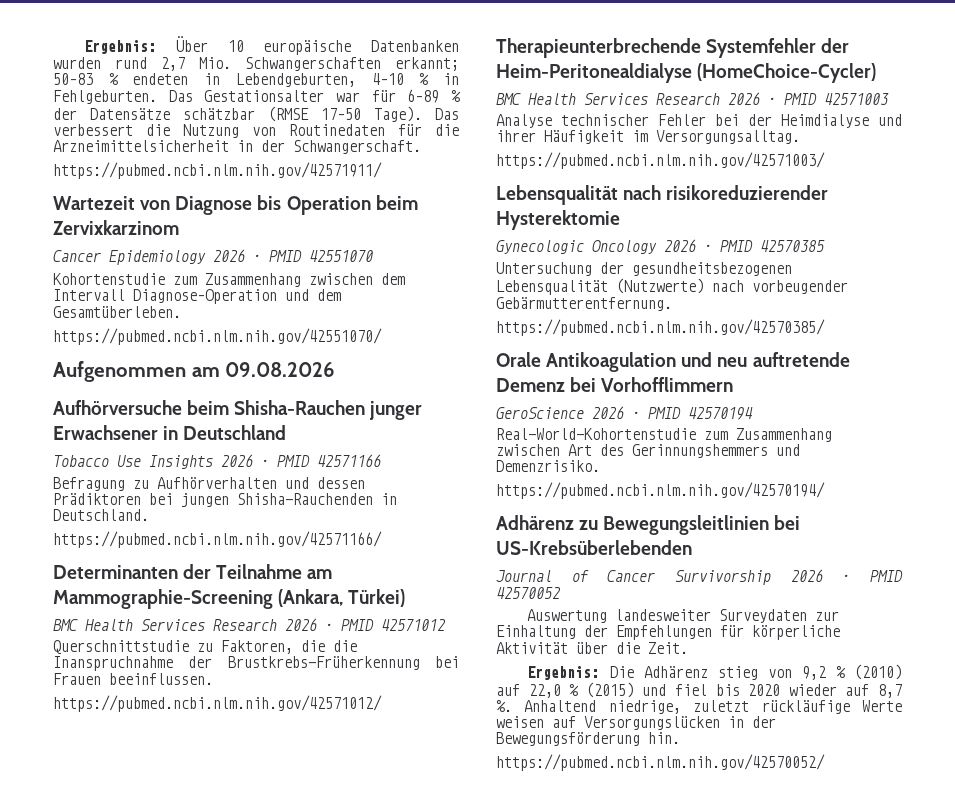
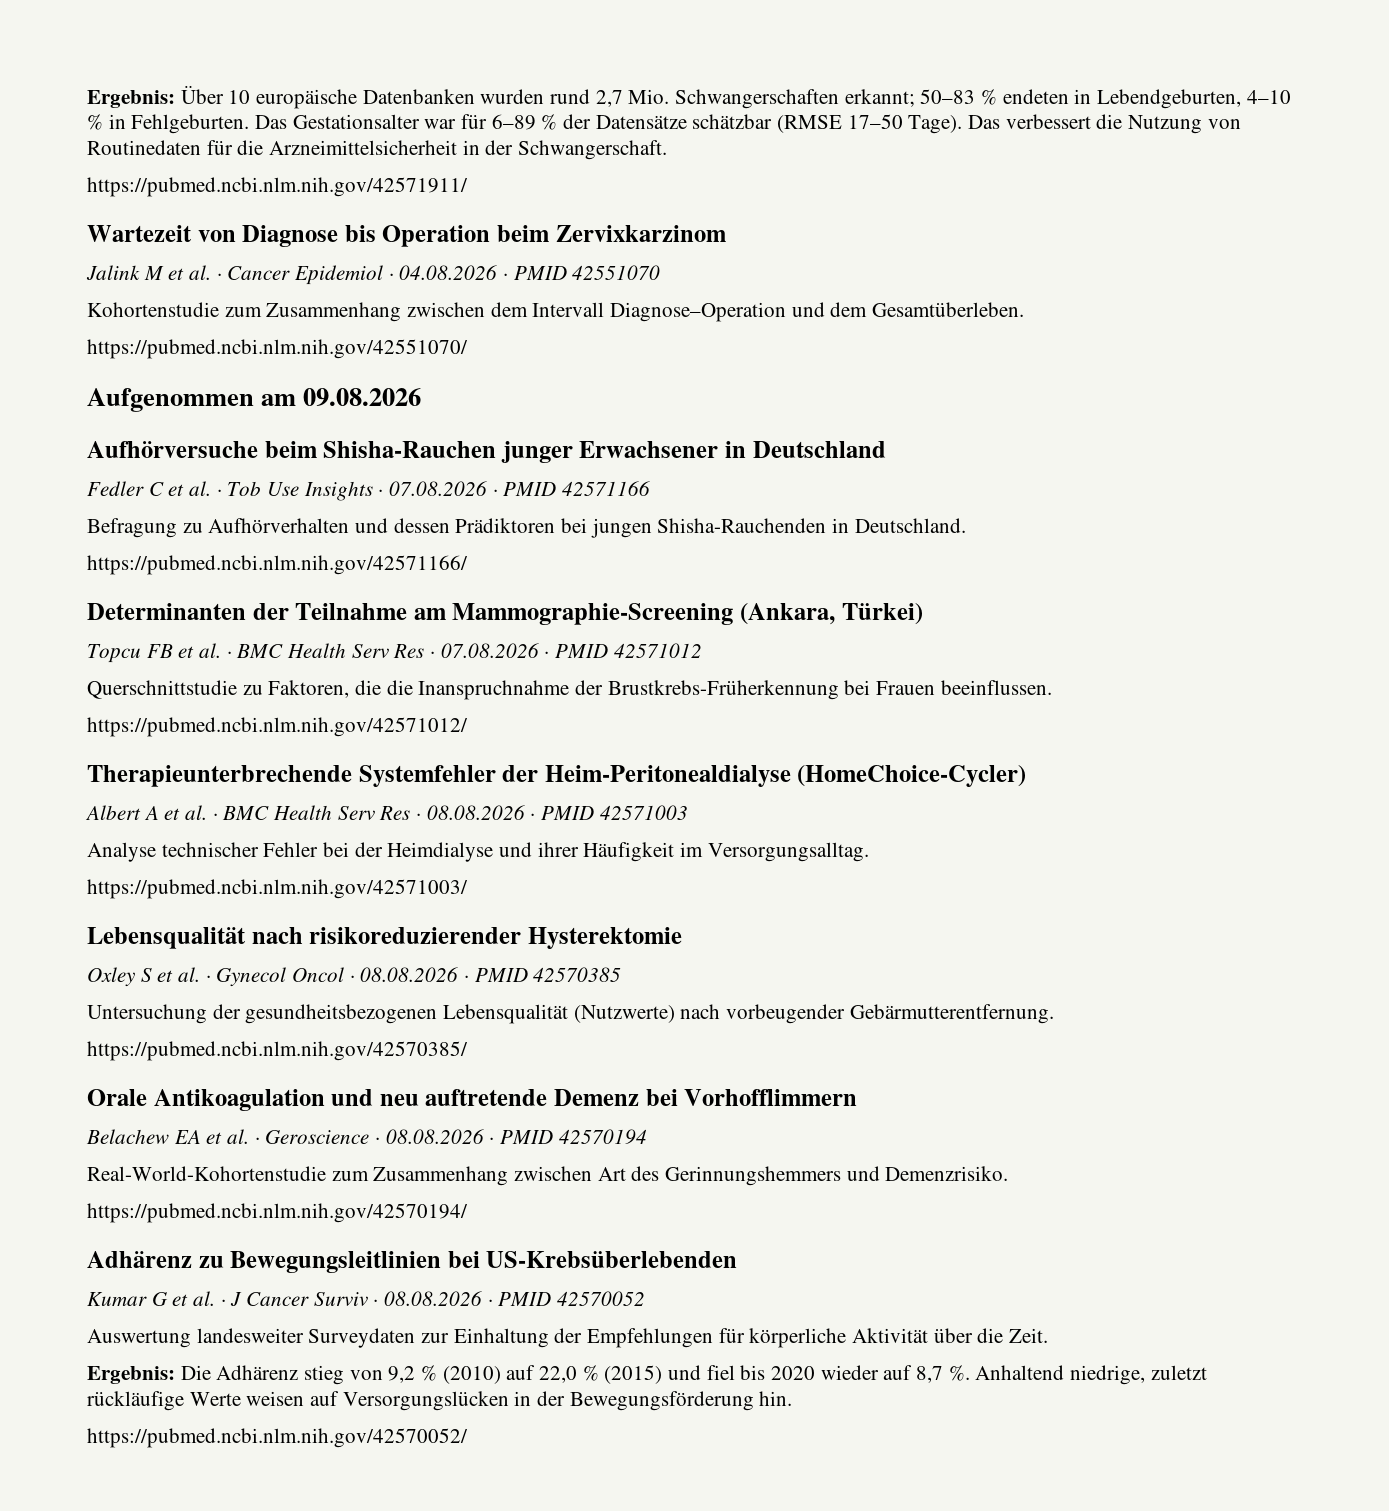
[53,249,245,265] Cancer Epidemiology 2026 -> [86,265,498,285] Jalink M et al. · Cancer Epidemiol · 04.08.2026
[53,454,253,469] Tobacco Use Insights 2026 -> [87,481,488,501] Fedler C et al. · Tob Use Insights · 07.08.2026
[53,618,317,631] BMC Health Services Research 2026 -> [87,643,539,663] Topcu FB et al. · BMC Health Serv Res · 07.08.2026
[496,92,760,105] BMC Health Services Research 2026 -> [85,805,525,820] Albert A et al. · BMC Health Serv Res · 08.08.2026
[496,239,696,254] Gynecologic Oncology 2026 -> [87,967,459,987] Oxley S et al. · Gynecol Oncol · 08.08.2026
[496,406,624,419] GeroScience 2026 -> [86,1129,484,1144] Belachew EA et al. · Geroscience · 08.08.2026
[496,569,823,585] Journal of Cancer Survivorship 2026 -> [87,1291,483,1306] Kumar G et al. · J Cancer Surviv · 08.08.2026

